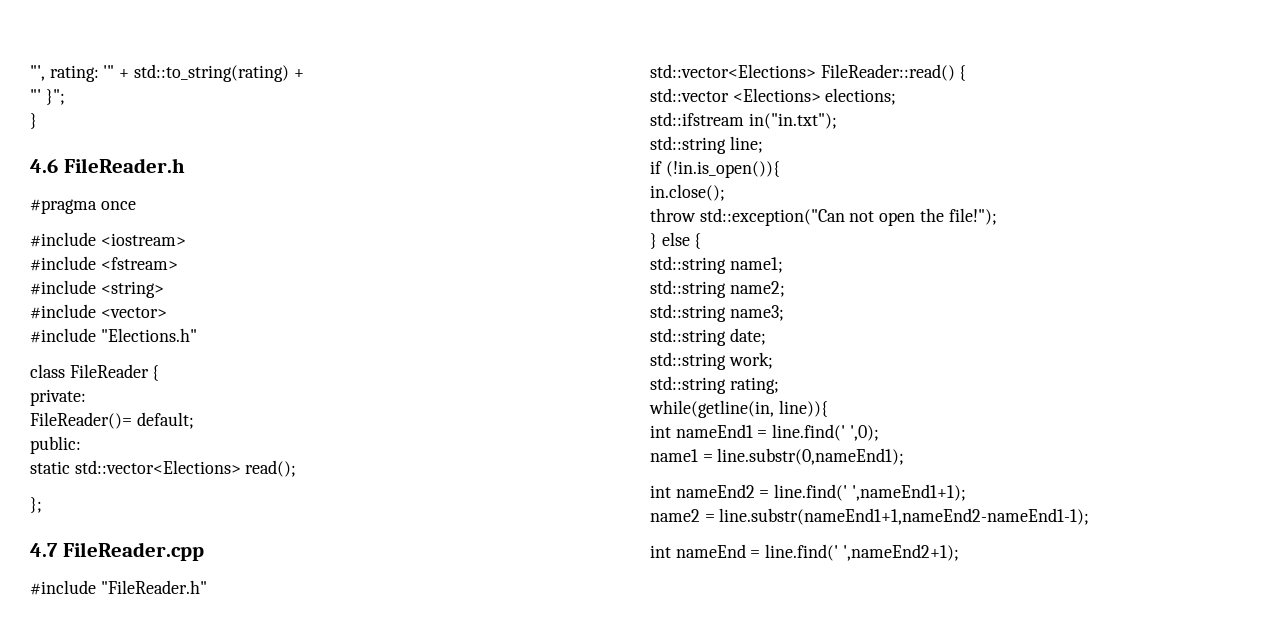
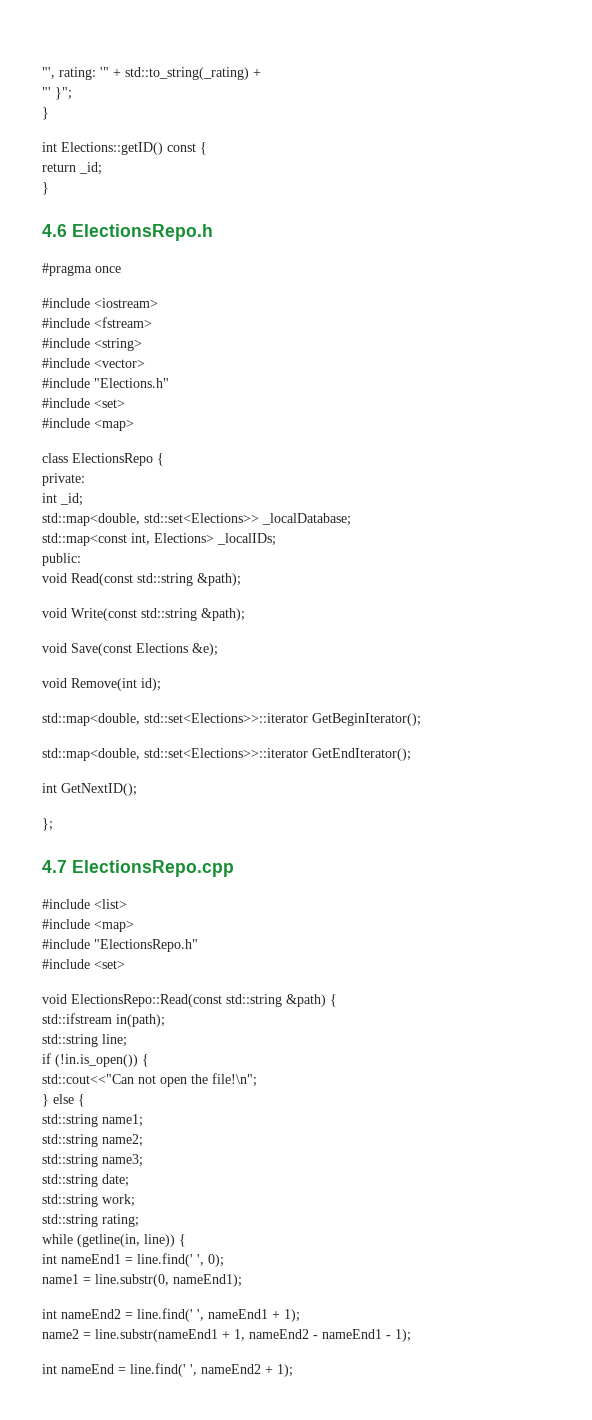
[133,64,289,82] std::to_string(rating) -> [125,67,249,80] std::to_string(_rating)
(37, 121) none -> [42,142,207,155] [42,162,102,175] [42,182,49,195] // int Elections::getID() const { // return _id; // }
[63,158,185,173] FileReader.h -> [72,224,213,241] ElectionsRepo.h
(197, 335) none -> [42,398,125,408] [42,418,134,431] // #include <set> // #include <map>
[69,364,149,378] FileReader -> [72,453,153,466] ElectionsRepo
[30,412,194,429] [30,436,81,454] [30,460,297,477] FileReader()= default; // public: // static std::vector<Elections> read(); -> [42,493,83,506] [42,513,351,526] [42,533,276,546] [42,553,81,566] [42,573,241,586] [42,608,245,621] [42,643,218,656] [42,678,161,691] [42,713,421,726] [42,748,411,761] [42,783,137,796] int _id; // std::map<double, std::set<Elections>> _localDatabase; // std::map<const int, Elections> _localIDs; // public: // void Read(const std::string &path); // void Write(const std::string &path); // void Save(const Elections &e); // void Remove(int id); // std::map<double, std::set<Elections>>::iterator GetBeginIterator(); // std::map<double, std::set<Elections>>::iterator GetEndIterator(); // int GetNextID();
[62,542,204,561] [30,580,207,595] [650,64,967,81] [650,88,897,105] FileReader.cpp // #include "FileReader.h" // std::vector<Elections> FileReader::read() { // std::vector <Elections> elections; -> [72,860,234,877] [42,899,127,909] [42,919,134,932] [42,939,198,952] [42,959,125,969] [42,994,337,1007] ElectionsRepo.cpp // #include <list> // #include <map> // #include "ElectionsRepo.h" // #include <set> // void ElectionsRepo::Read(const std::string &path) {
[748,113,837,129] in("in.txt"); -> [116,1014,165,1027] in(path);
[665,161,780,178] [650,184,725,201] [650,208,845,226] (!in.is_open()){ // in.close(); // throw std::exception("Can -> [55,1054,149,1067] [42,1074,134,1084] (!in.is_open()) { // std::cout<<"Can
[948,208,997,225] file!"); -> [212,1073,257,1087] file!\n";
[649,400,828,418] while(getline(in, line)){ -> [42,1234,186,1247] while (getline(in, line)) {
[849,425,879,441] ',0); -> [197,1254,224,1267] ', 0);
[717,448,905,465] line.substr(0,nameEnd1); -> [95,1274,242,1287] line.substr(0, nameEnd1);
[851,484,966,501] [650,508,1090,525] ',nameEnd1+1); // name2 = line.substr(nameEnd1+1,nameEnd2-nameEnd1-1); -> [197,1309,300,1322] [42,1329,411,1342] ', nameEnd1 + 1); // name2 = line.substr(nameEnd1 + 1, nameEnd2 - nameEnd1 - 1);
[842,544,959,561] ',nameEnd2+1); -> [190,1364,293,1377] ', nameEnd2 + 1);

